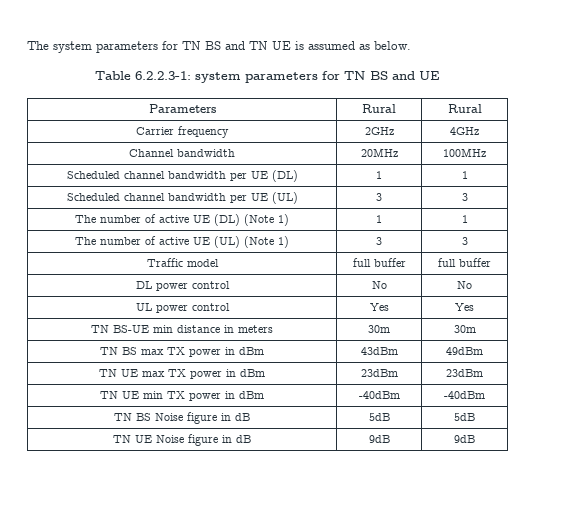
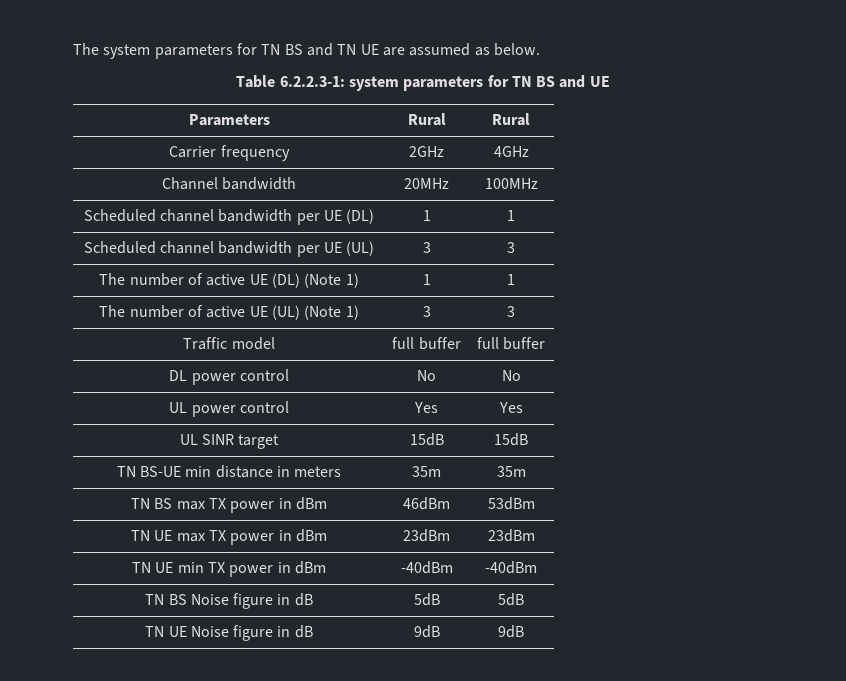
[295,41,304,50] is -> [382,47,405,56] are
(474, 307) none -> [179,434,280,449] [409,433,444,446] [494,433,528,446] // UL SINR target | 15dB | 15dB
[368,325,390,333] [453,325,476,333] 30m | 30m -> [412,466,441,477] [496,466,526,477] 35m | 35m
[360,347,398,355] [446,347,483,355] 43dBm | 49dBm -> [403,497,450,510] [487,497,535,510] 46dBm | 53dBm

